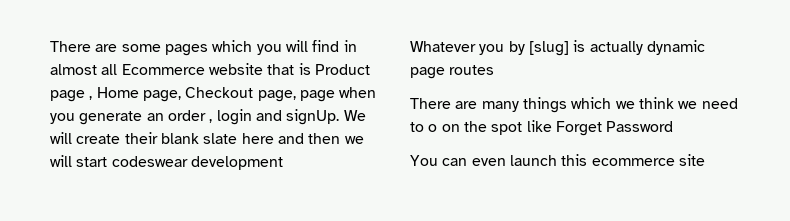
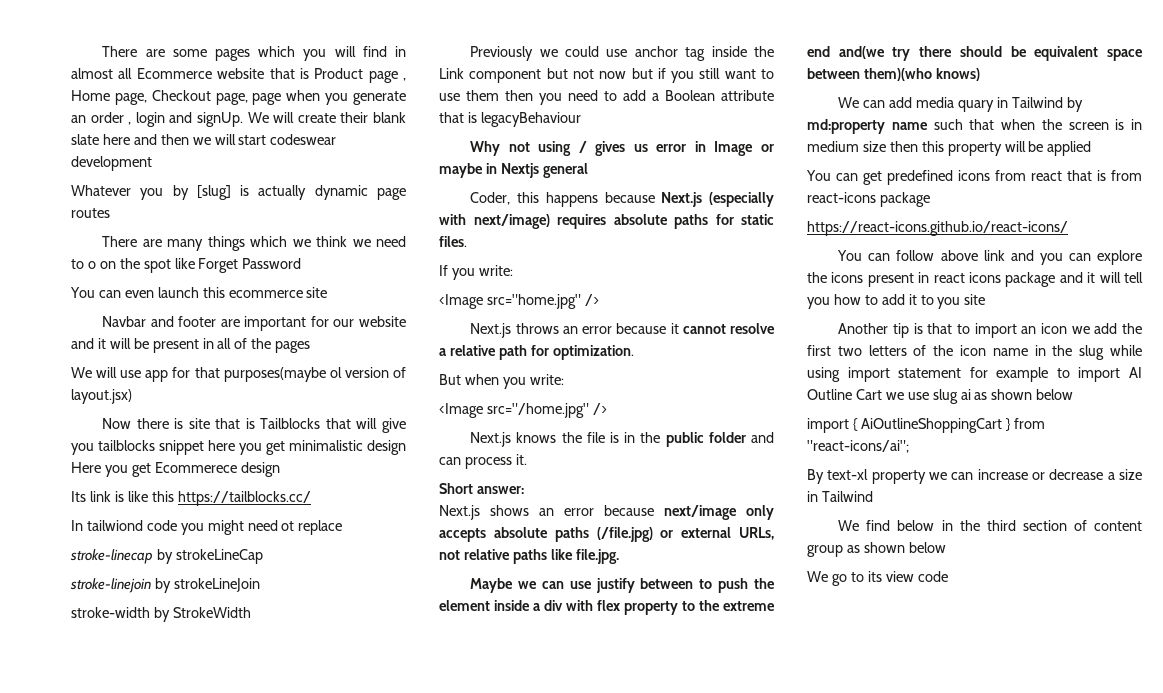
(705, 160) none -> [102,316,407,331] [71,338,311,353] [71,367,406,382] [71,389,132,404] [102,418,406,433] [71,440,406,455] [71,462,280,477] [71,491,311,506] [71,520,343,535] [70,549,263,564] [70,578,260,593] [71,607,251,622] [470,46,774,61] [439,68,775,83] [439,90,774,105] [439,112,581,127] [470,141,774,156] [439,163,588,178] [470,192,774,207] [439,214,774,229] [439,236,467,247] [439,265,513,280] [439,294,599,309] [470,323,775,338] [439,345,634,360] [439,374,564,389] [439,403,607,418] [470,432,774,447] [439,454,527,469] [439,483,524,494] [439,505,774,520] [439,527,774,542] [439,549,619,564] [470,578,775,593] [439,600,775,615] [807,46,1143,61] [807,68,980,81] [838,97,1083,112] [807,119,1142,134] [807,141,1092,156] [806,170,1142,185] [807,192,930,207] [807,221,1068,236] [837,250,1142,265] [807,272,1143,287] [807,294,986,309] [838,323,1142,338] [807,345,1142,360] [807,367,1142,382] [807,389,1074,404] [807,418,1045,433] [807,440,909,453] [807,469,1142,484] [807,491,873,502] [838,520,1142,531] [807,542,946,557] [807,571,948,586] // Navbar and footer are important for our website and it will be present in all of the pages // We will use app for that purposes(maybe ol version of layout.jsx) // Now there is site that is Tailblocks that will give you tailblocks snippet here you get minimalistic design Here you get Ecommerece design // Its link is like this https://tailblocks.cc/ // In tailwiond code you might need ot replace // stroke-linecap by strokeLineCap // stroke-linejoin by strokeLineJoin // stroke-width by StrokeWidth // Previously we could use anchor tag inside the Link component but not now but if you still want to use them then you need to add a Boolean attribute that is legacyBehaviour // Why not using / gives us error in Image or maybe in Nextjs general // Coder, this happens because Next.js (especially with next/image) requires absolute paths for static files. // If you write: // <Image src="home.jpg" /> // Next.js throws an error because it cannot resolve a relative path for optimization. // But when you write: // <Image src="/home.jpg" /> // Next.js knows the file is in the public folder and can process it. // Short answer: // Next.js shows an error because next/image only accepts absolute paths (/file.jpg) or external URLs, not relative paths like file.jpg. // Maybe we can use justify between to push the element inside a div with flex property to the extreme end and(we try there should be equivalent space between them)(who knows) // We can add media quary in Tailwind by md:property name such that when the screen is in medium size then this property will be applied // You can get predefined icons from react that is from react-icons package // https://react-icons.github.io/react-icons/ // You can follow above link and you can explore the icons present in react icons package and it will tell you how to add it to you site // Another tip is that to import an icon we add the first two letters of the icon name in the slug while using import statement for example to import AI Outline Cart we use slug ai as shown below // import { AiOutlineShoppingCart } from "react-icons/ai"; // By text-xl property we can increase or decrease a size in Tailwind // We find below in the third section of content group as shown below // We go to its view code

